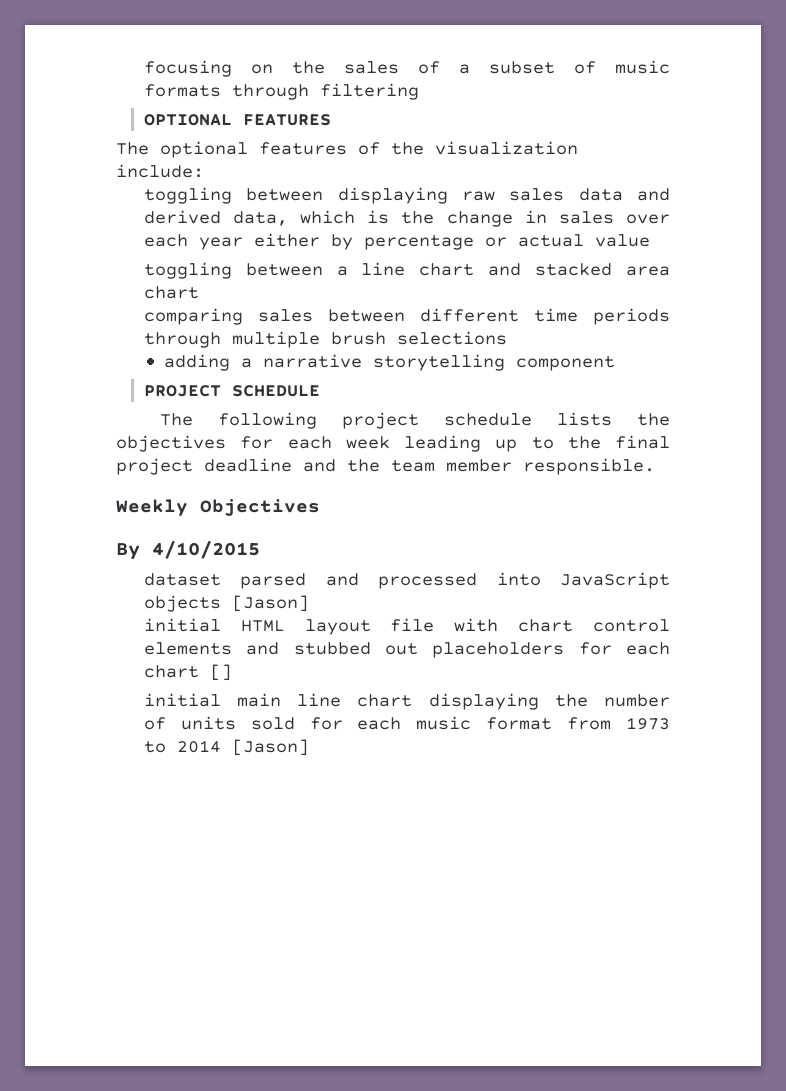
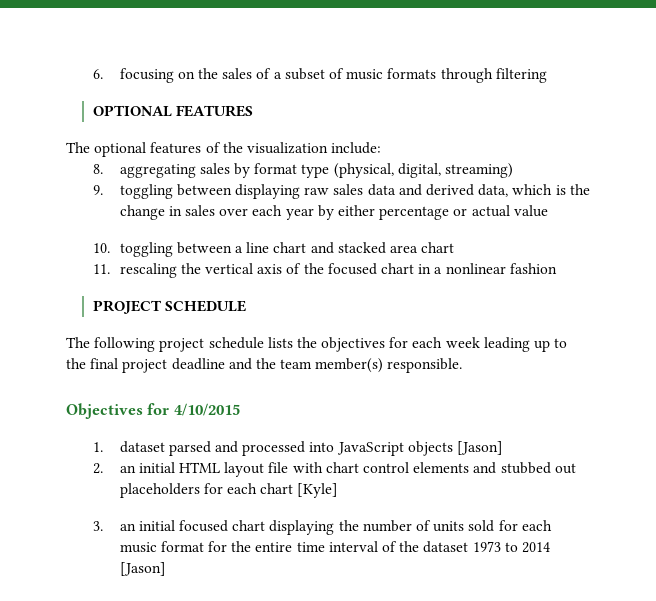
(143, 68) none -> [92,69,103,79] 6.
(204, 171) none -> [92,163,514,178] [92,185,103,195] 8. aggregating sales by format type (physical, digital, streaming) // 9.
[253,233,353,250] either by -> [317,205,376,220] by either
(650, 240) none -> [92,243,110,253] 10.
[143,308,670,325] [143,331,507,348] [164,354,616,371] comparing sales between different time periods through multiple brush selections // adding a narrative storytelling component -> [92,263,557,278] 11. rescaling the vertical axis of the focused chart in a nonlinear fashion
[446,459,512,472] member -> [315,358,384,373] member(s)
[116,499,188,516] Weekly -> (463, 365) none
[116,543,140,560] // By -> [147,403,170,415] for
(260, 550) none -> [92,442,103,452] 1.
(309, 603) none -> [92,463,136,474] 2. an
[209,664,232,681] [143,693,342,707] [] // initial main line -> [297,483,339,498] [92,520,229,532] [Kyle] // 3. an initial focused
[567,717,612,730] from -> [208,541,469,553] for the entire time interval of the dataset

